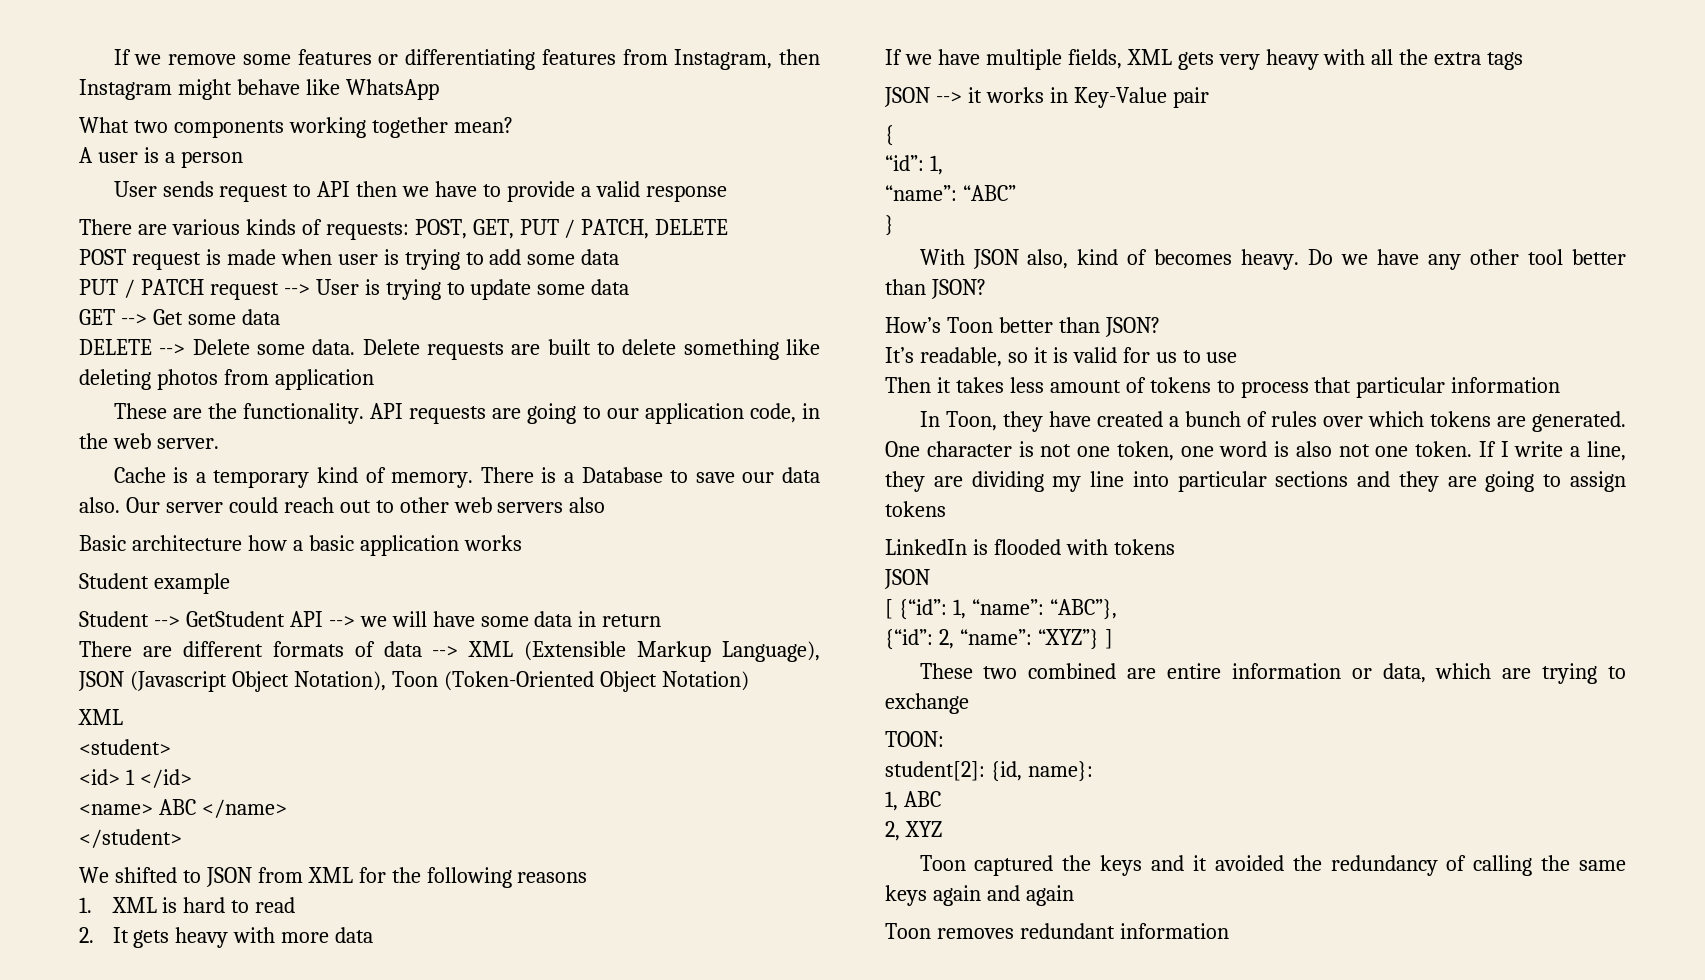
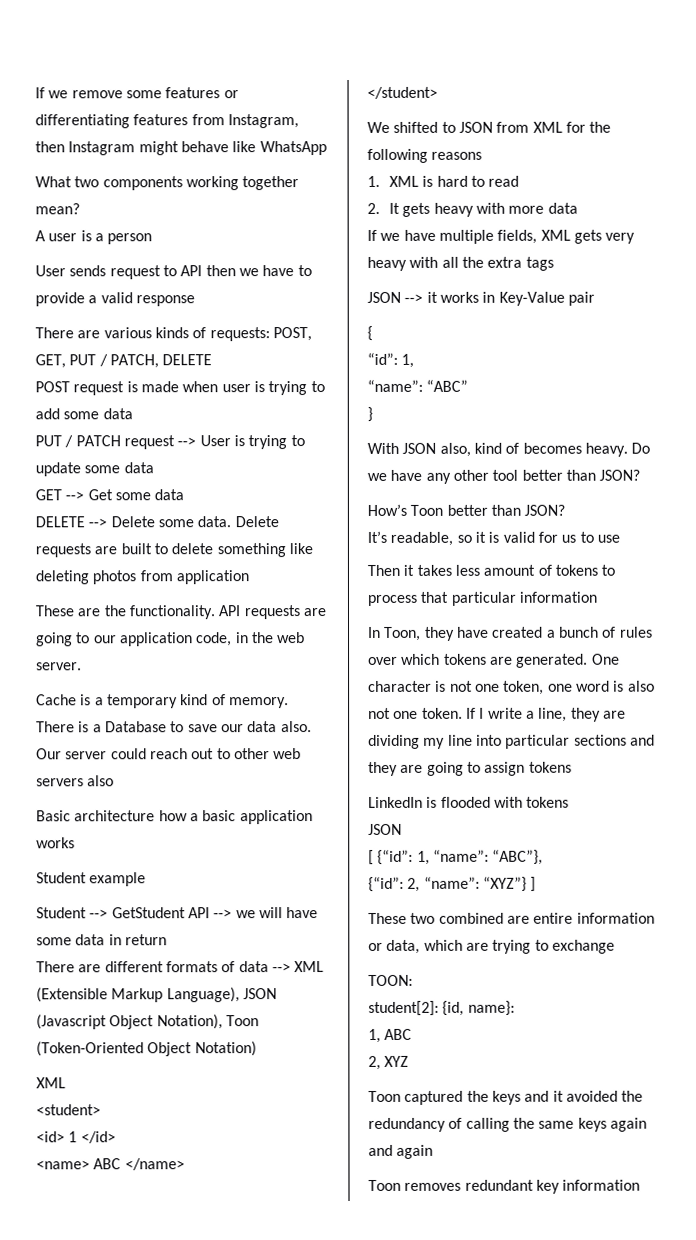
(1115, 931) none -> [535,1179,560,1194] key

